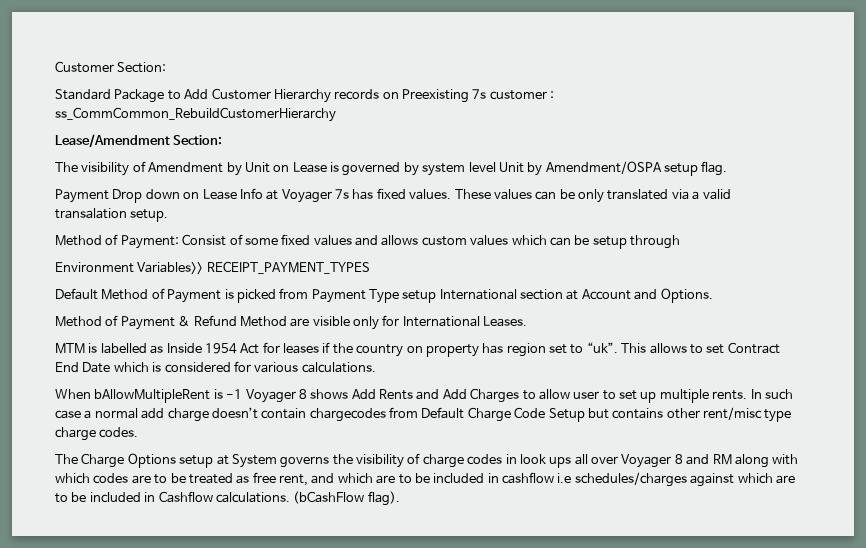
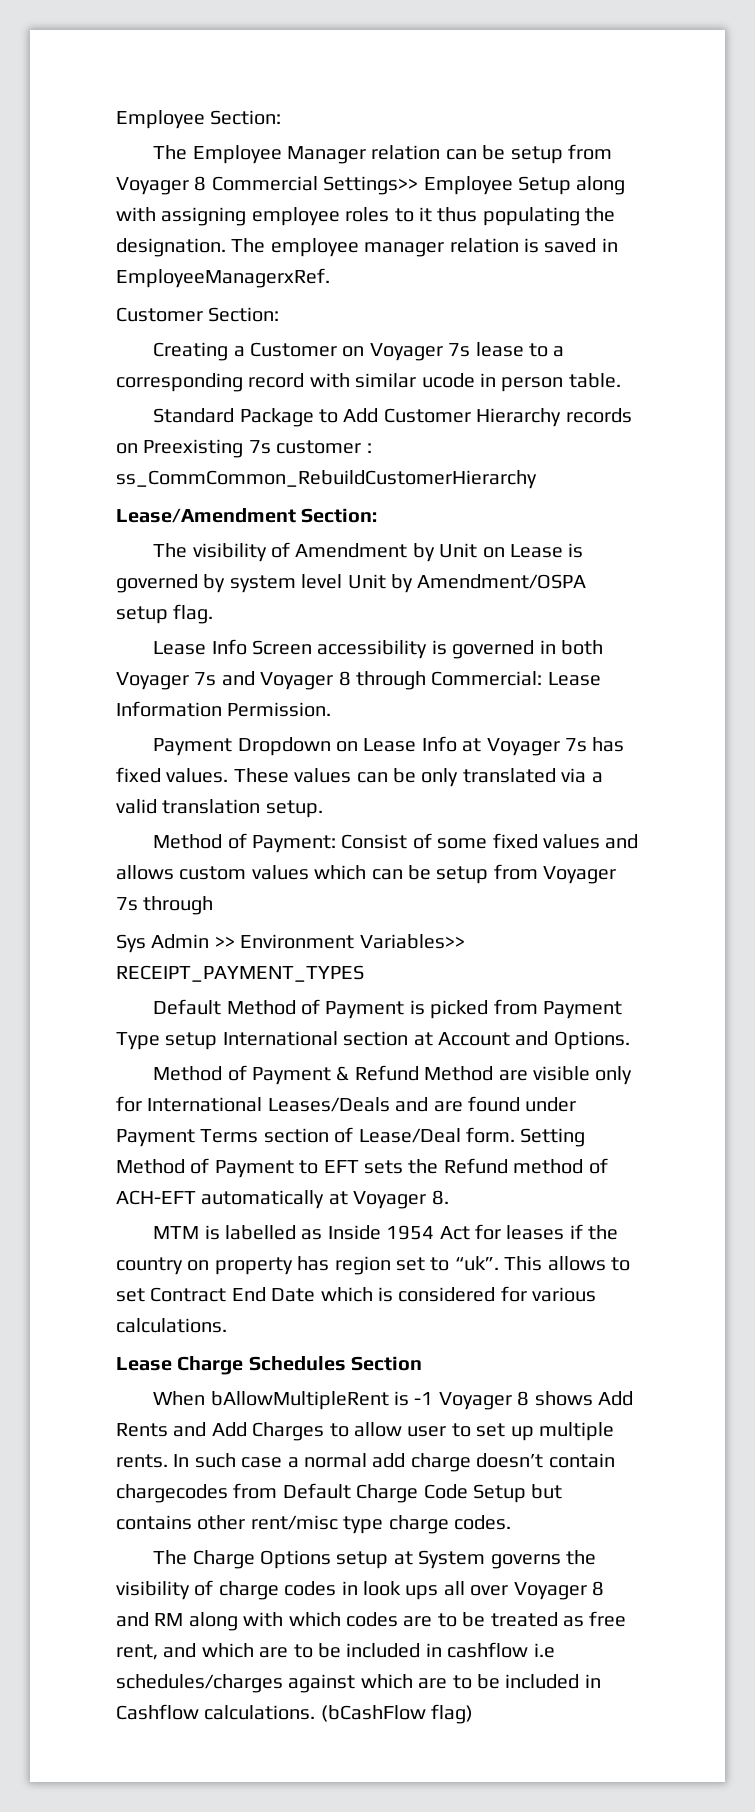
[55,61,167,73] Customer Section: -> [116,110,282,129] [153,144,612,164] [116,176,626,195] [116,207,616,226] [116,238,618,257] [116,268,330,288] [116,307,280,322] [153,342,565,361] [116,373,621,392] Employee Section: // The Employee Manager relation can be setup from Voyager 8 Commercial Settings>> Employee Setup along with assigning employee roles to it thus populating the designation. The employee manager relation is saved in EmployeeManagerxRef. // Customer Section: // Creating a Customer on Voyager 7s lease to a corresponding record with similar ucode in person table.
[55,189,180,203] // Payment Drop down -> [153,639,603,659] [116,671,601,690] [116,701,332,717] [153,737,331,756] // Lease Info Screen accessibility is governed in both Voyager 7s and Voyager 8 through Commercial: Lease Information Permission. // Payment Dropdown
[55,208,127,219] transalation -> [162,799,261,814] translation
[630,235,680,249] through // -> [493,864,617,884] [116,896,214,915] [116,934,235,953] from Voyager 7s through // Sys Admin >>
[483,316,528,327] Leases. -> [267,1096,577,1112] [116,1127,586,1147] [116,1158,608,1178] [116,1190,449,1209] Leases/Deals and are found under Payment Terms section of Lease/Deal form. Setting Method of Payment to EFT sets the Refund method of ACH-EFT automatically at Voyager 8.
(376, 367) none -> [116,1356,423,1375] // Lease Charge Schedules Section
[367,491,400,506] flag). -> [431,1704,474,1724] flag)

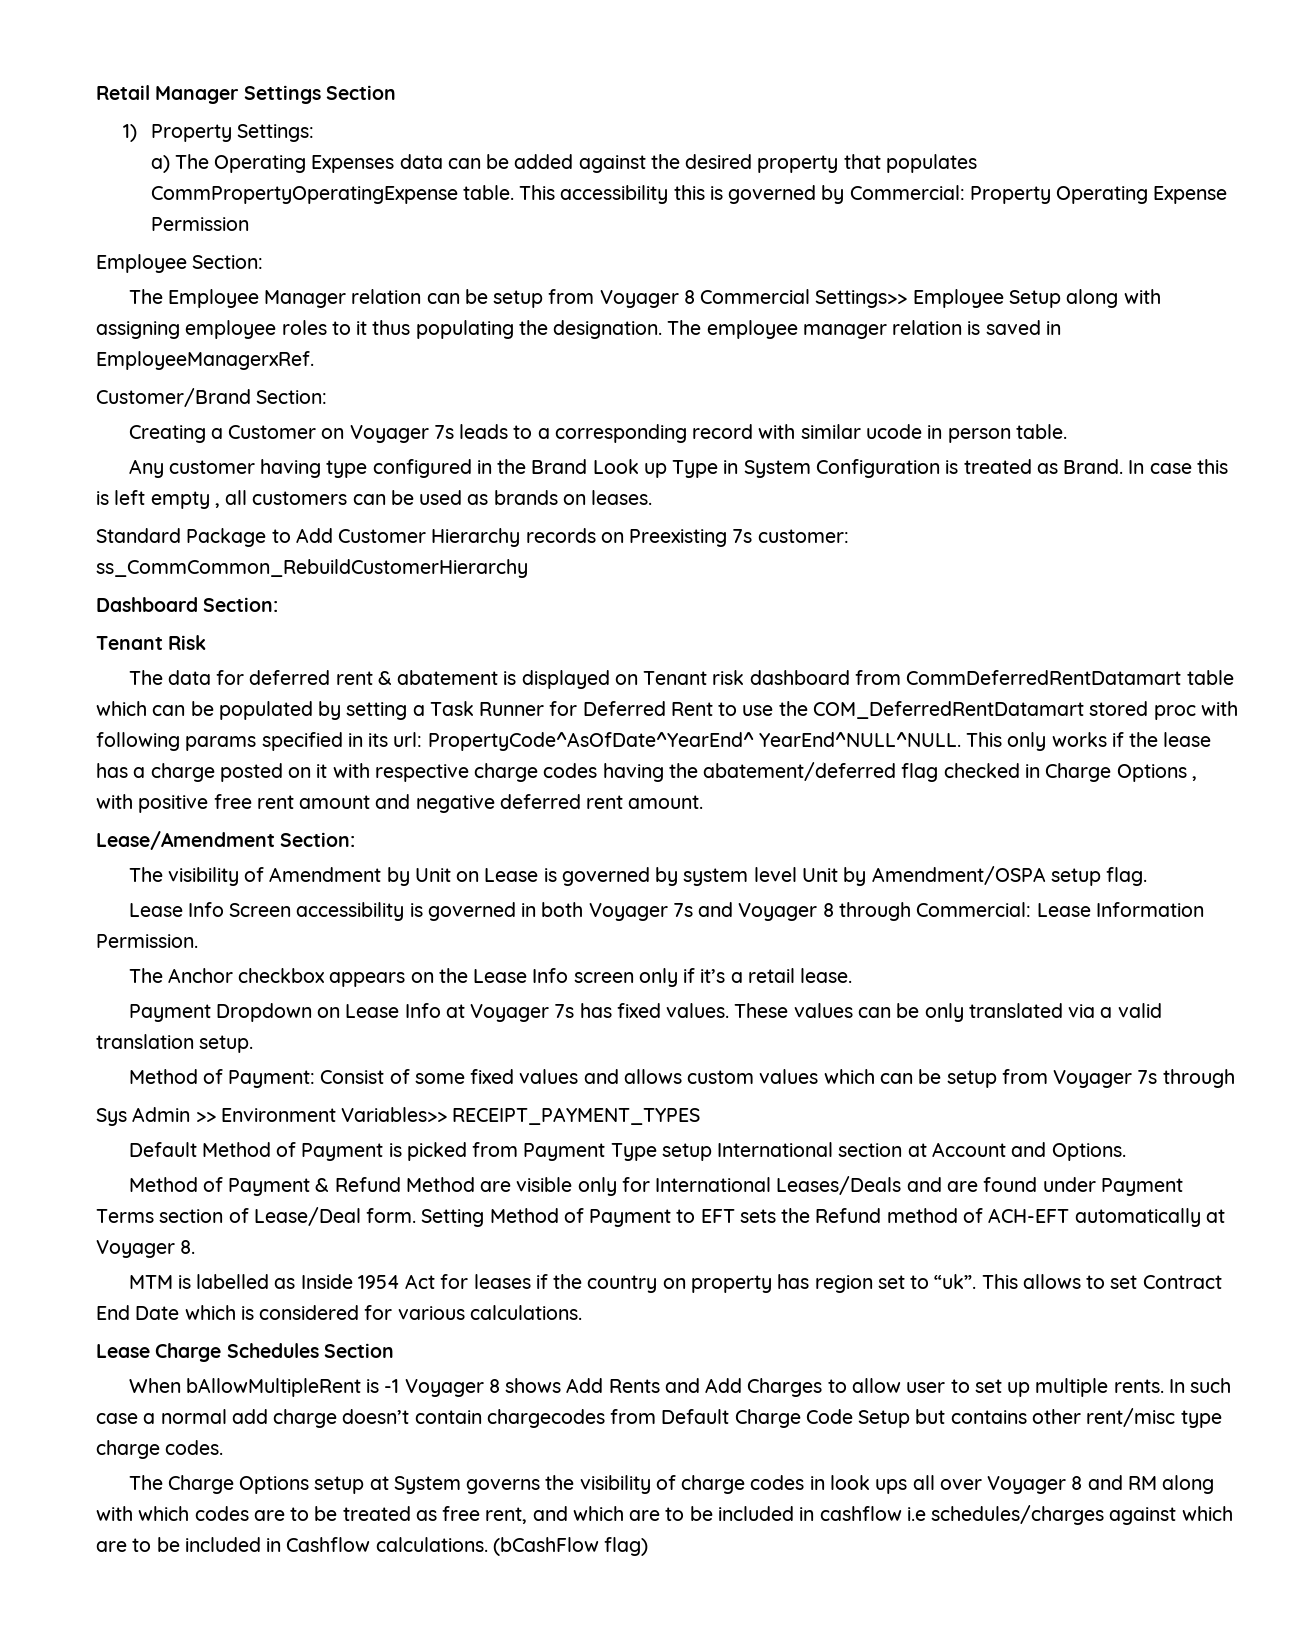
(116, 119) none -> [96,85,396,104] [123,124,314,142] [150,154,977,173] [150,185,1228,204] [150,217,249,231] Retail Manager Settings Section // 1) Property Settings: // a) The Operating Expenses data can be added against the desired property that populates CommPropertyOperatingExpense table. This accessibility this is governed by Commercial: Property Operating Expense Permission //
[116,307,203,322] Customer -> [96,388,251,407] Customer/Brand
[475,342,524,357] lease -> [459,424,509,439] leads
(621, 380) none -> [128,459,1228,478] [96,490,653,509] // Any customer having type configured in the Brand Look up Type in System Configuration is treated as Brand. In case this is left empty , all customers can be used as brands on leases.
[276,440,372,454] customer : -> [757,529,849,543] customer:
(537, 479) none -> [96,597,279,612] [96,635,207,650] [128,670,1234,689] [96,701,1238,720] [96,732,1212,751] [96,762,1197,782] [96,794,704,813] // Dashboard Section: // Tenant Risk // The data for deferred rent & abatement is displayed on Tenant risk dashboard from CommDeferredRentDatamart table which can be populated by setting a Task Runner for Deferred Rent to use the COM_DeferredRentDatamart stored proc with following params specified in its url: PropertyCode^AsOfDate^YearEnd^ YearEnd^NULL^NULL. This only works if the lease has a charge posted on it with respective charge codes having the abatement/deferred flag checked in Charge Options , with positive free rent amount and negative deferred rent amount.
(332, 709) none -> [128,968,853,987] // The Anchor checkbox appears on the Lease Info screen only if it’s a retail lease.

